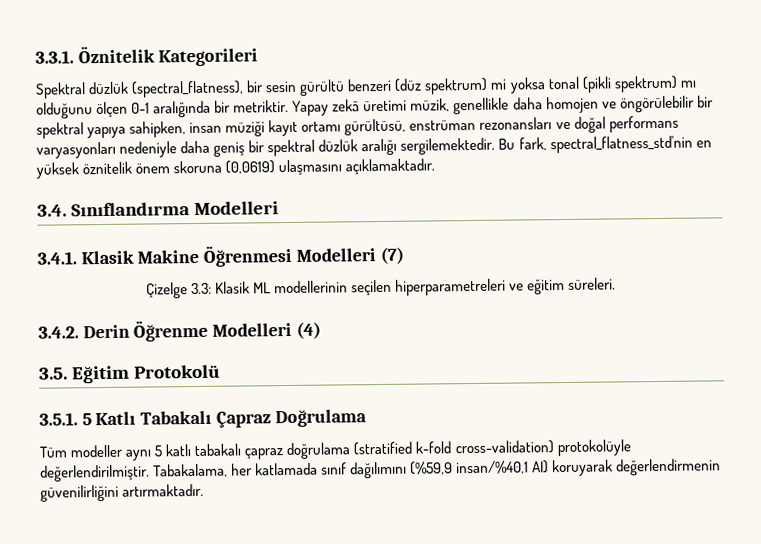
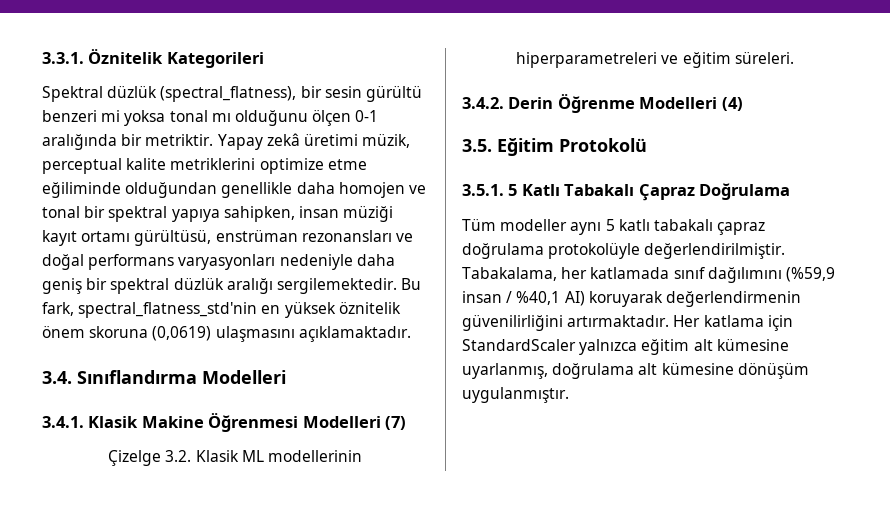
[394,77,489,95] (düz spektrum) -> (97, 116) none
[581,75,678,93] (pikli spektrum) -> (208, 116) none
(451, 105) none -> [42,158,367,174] [42,182,218,198] perceptual kalite metriklerini optimize etme eğiliminde olduğundan
[619,95,695,113] öngörülebilir -> [42,206,80,218] tonal
[190,282,212,295] 3.3: -> [165,450,192,462] 3.2.
[351,279,393,296] seçilen -> (362, 456) none
[353,440,554,456] (stratified k-fold cross-validation) -> (544, 251) none
[456,460,530,475] insan/%40,1 -> [462,291,561,305] insan / %40,1
(205, 490) none -> [673,315,793,331] [462,339,789,355] [462,363,809,379] [462,387,569,403] Her katlama için StandardScaler yalnızca eğitim alt kümesine uyarlanmış, doğrulama alt kümesine dönüşüm uygulanmıştır.

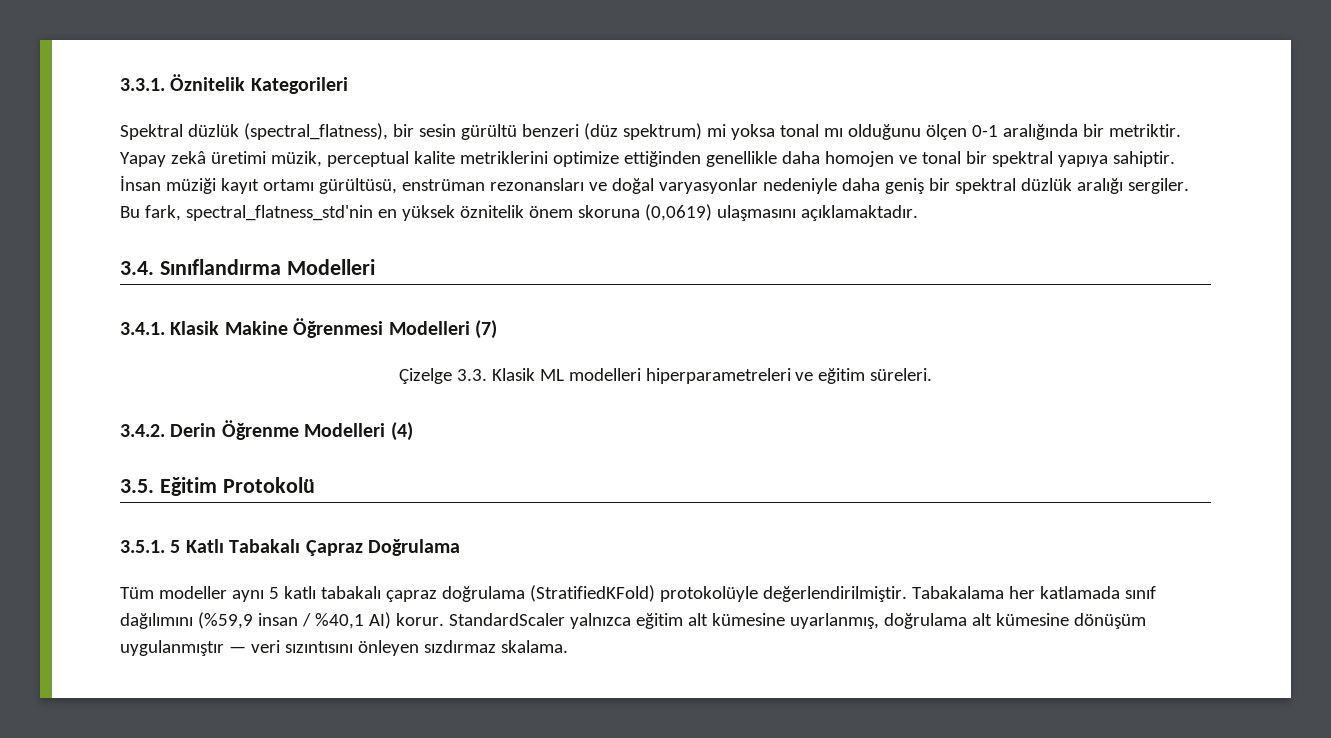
(97, 116) none -> [583,123,702,140] (düz spektrum)
[327,159,367,170] [42,182,218,198] etme eğiliminde olduğundan -> [623,151,701,167] ettiğinden
[223,206,339,222] sahipken, insan -> [1112,151,1175,167] [120,175,161,191] sahiptir. İnsan
[88,254,276,270] performans varyasyonları -> [658,178,758,194] varyasyonlar
[276,278,397,294] sergilemektedir. -> [1127,178,1189,194] sergiler.
[165,450,192,462] 3.2. -> [456,369,487,381] 3.3.
[267,450,362,462] modellerinin -> [568,368,641,381] modelleri
(544, 251) none -> [529,585,655,602] (StratifiedKFold)
[462,267,557,281] Tabakalama, -> [911,586,1004,599] Tabakalama
[588,291,801,307] [462,315,793,331] koruyarak değerlendirmenin güvenilirliğini artırmaktadır. Her katlama için -> [395,613,444,626] korur.
[462,387,569,403] uygulanmıştır. -> [120,640,568,656] uygulanmıştır — veri sızıntısını önleyen sızdırmaz skalama.

